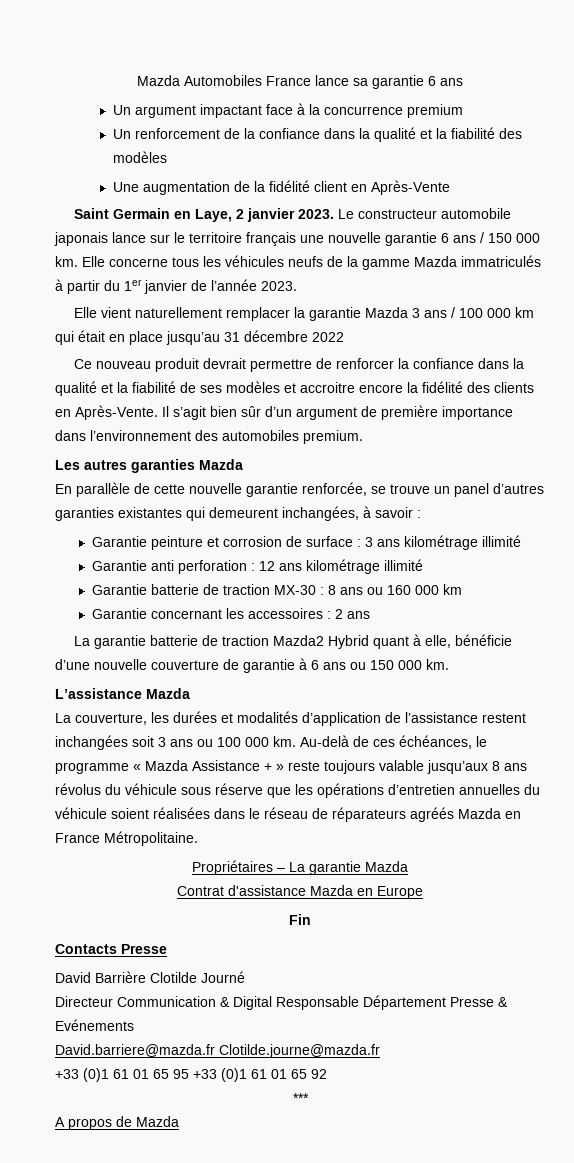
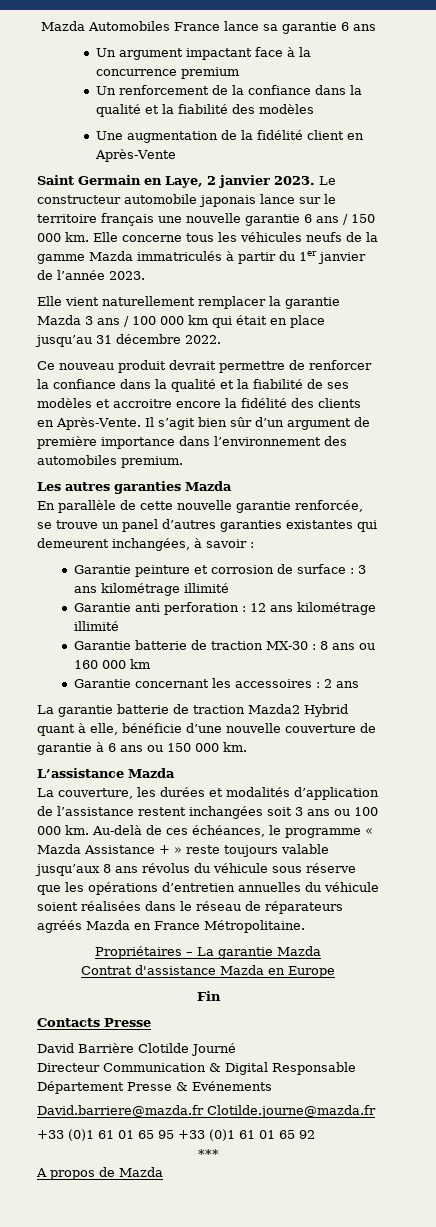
[312,332,344,342] 2022 -> [185,335,221,344] 2022.

